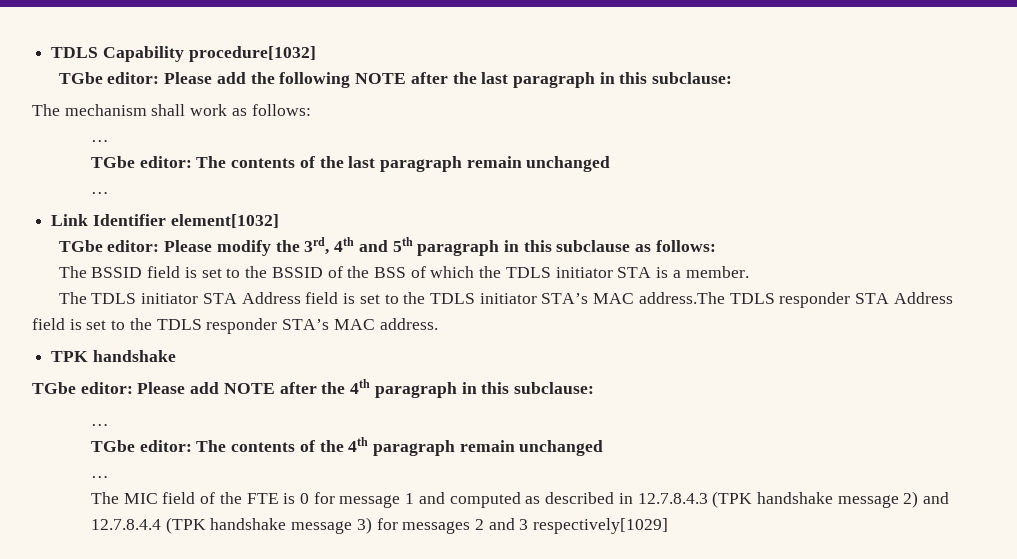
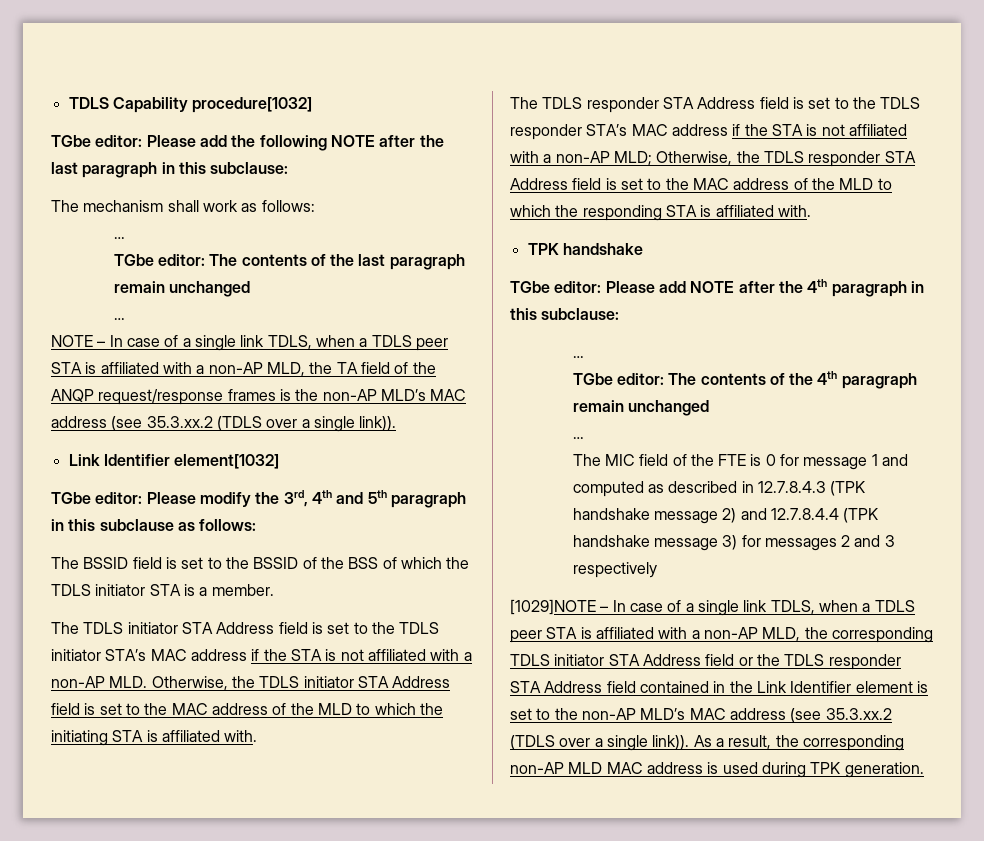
(109, 193) none -> [51,335,448,351] [51,362,436,376] [51,389,467,405] [51,416,397,432] // NOTE – In case of a single link TDLS, when a TDLS peer STA is affiliated with a non-AP MLD, the TA field of the ANQP request/response frames is the non-AP MLD’s MAC address (see 35.3.xx.2 (TDLS over a single link)).
[638,292,725,304] address.The -> [190,649,472,661] [51,676,451,690] [51,703,443,715] [51,730,258,746] [510,97,538,109] address if the STA is not affiliated with a non-AP MLD. Otherwise, the TDLS initiator STA Address field is set to the MAC address of the MLD to which the initiating STA is affiliated with. // The
[379,318,438,330] address. -> [671,124,907,136] [510,151,916,167] [510,178,892,190] [510,205,811,221] address if the STA is not affiliated with a non-AP MLD; Otherwise, the TDLS responder STA Address field is set to the MAC address of the MLD to which the responding STA is affiliated with.
[533,518,669,534] respectively[1029] -> [572,562,657,578] [510,599,915,616] [510,627,933,643] [510,654,901,670] [510,681,928,693] [510,708,892,723] [510,735,904,751] [510,762,924,778] respectively // [1029]NOTE – In case of a single link TDLS, when a TDLS peer STA is affiliated with a non-AP MLD, the corresponding TDLS initiator STA Address field or the TDLS responder STA Address field contained in the Link Identifier element is set to the non-AP MLD’s MAC address (see 35.3.xx.2 (TDLS over a single link)). As a result, the corresponding non-AP MLD MAC address is used during TPK generation.

